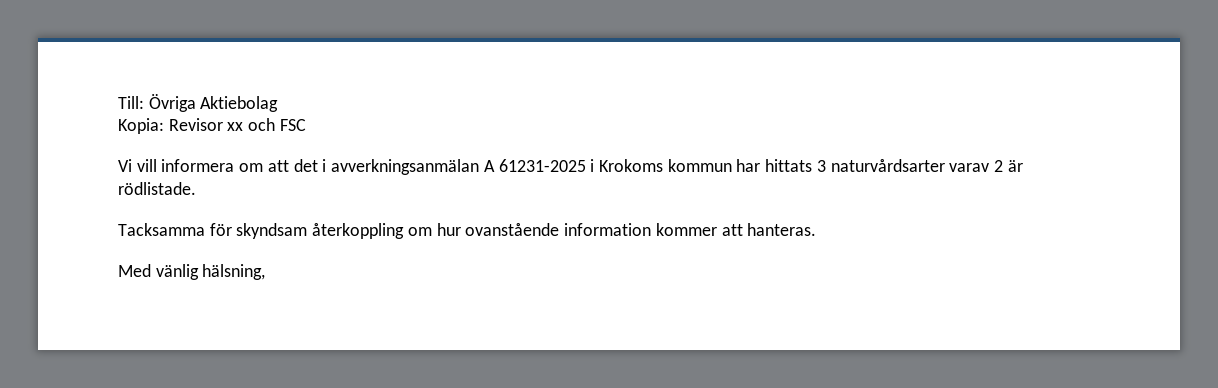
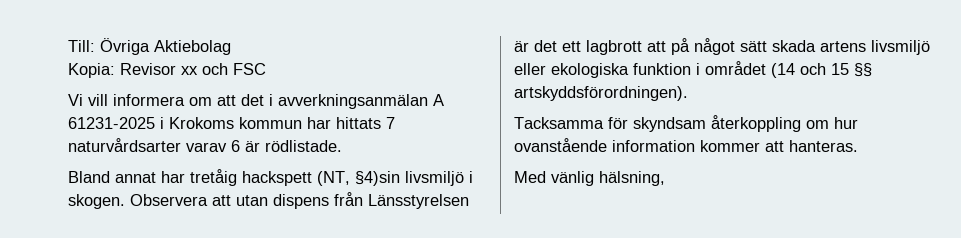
[816,160,826,172] 3 -> [386,117,395,129] 7
[994,160,1004,172] 2 -> [231,140,240,152] 6
(196, 188) none -> [68,169,473,186] [68,192,469,209] [514,38,930,55] [514,61,872,78] [514,86,688,101] // Bland annat har tretåig hackspett (NT, §4)sin livsmiljö i skogen. Observera att utan dispens från Länsstyrelsen är det ett lagbrott att på något sätt skada artens livsmiljö eller ekologiska funktion i området (14 och 15 §§ artskyddsförordningen).

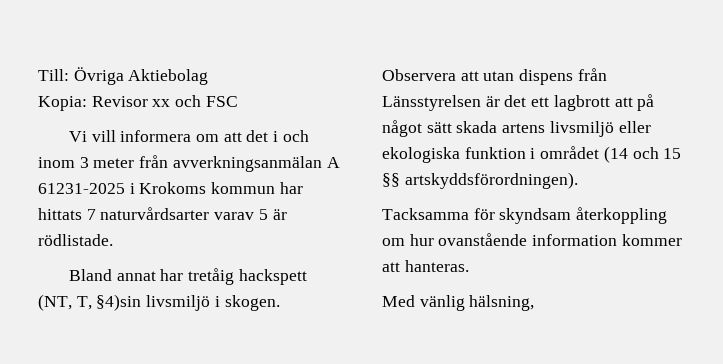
(273, 100) none -> [282,130,309,142] [38,155,169,168] och inom 3 meter från
[231,140,240,152] 6 -> [258,209,268,220] 5
(350, 178) none -> [76,296,92,310] T,

